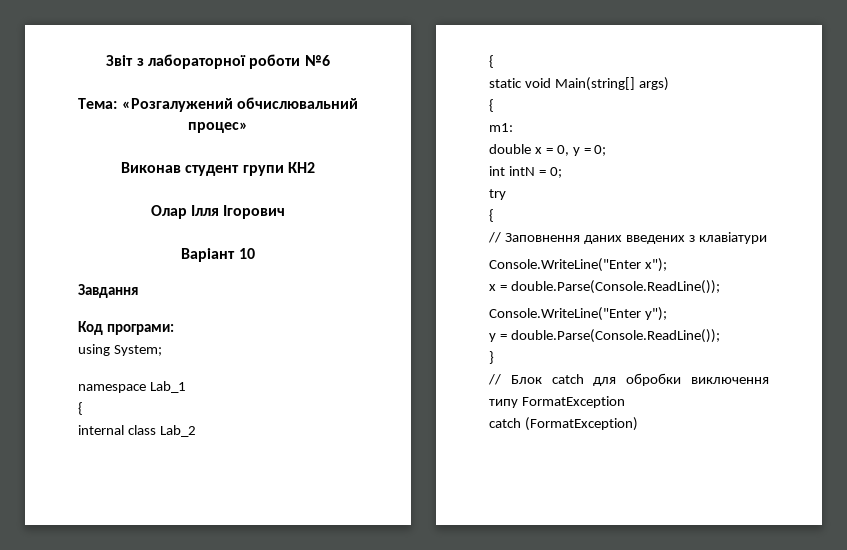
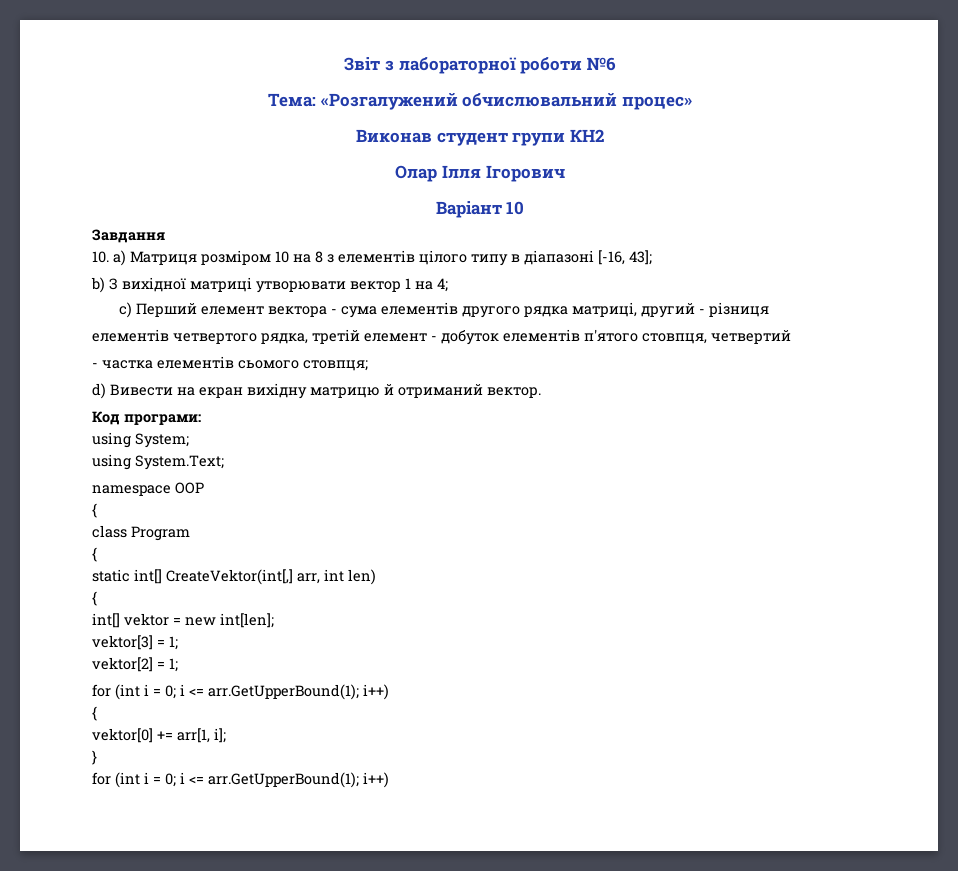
(138, 291) none -> [92,250,652,266] [91,277,448,293] [119,302,770,318] [92,329,791,345] [92,356,368,371] [92,383,541,399] // 10. a) Матриця розміром 10 на 8 з елементів цілого типу в діапазоні [-16, 43]; // b) З вихідної матриці утворювати вектор 1 на 4; // с) Перший елемент вектора - сума елементів другого рядка матриці, другий - різниця // елементів четвертого рядка, третій елемент - добуток елементів п'ятого стовпця, четвертий // - частка елементів сьомого стовпця; // d) Вивести на екран вихідну матрицю й отриманий вектор.
(162, 350) none -> [92,454,224,470] // using System.Text;
[149,381,186,393] [78,402,83,415] [78,425,196,437] Lab_1 // { // internal class Lab_2 -> [175,482,204,494] [92,503,97,518] [92,525,190,541] OOP // { // class Program
[524,77,669,91] [489,99,494,112] [489,123,513,132] [489,144,607,156] [489,166,562,178] [489,189,506,200] [489,209,494,222] [488,232,767,244] [489,258,667,272] [489,280,720,294] [489,307,667,321] [489,329,720,343] [489,351,494,364] [488,373,769,386] [489,396,625,408] [489,417,638,431] void Main(string[] args) // { // m1: // double x = 0, y = 0; // int intN = 0; // try // { // // Заповнення даних введених з клавіатури // Console.WriteLine("Enter х"); // x = double.Parse(Console.ReadLine()); // Console.WriteLine("Enter y"); // y = double.Parse(Console.ReadLine()); // } // // Блок catch для обробки виключення типу FormatException // catch (FormatException) -> [134,569,376,585] [92,591,97,606] [92,613,274,628] [92,635,178,650] [92,657,178,672] [92,684,389,700] [92,706,97,721] [92,728,226,743] [92,750,97,765] [92,772,389,788] int[] CreateVektor(int[,] arr, int len) // { // int[] vektor = new int[len]; // vektor[3] = 1; // vektor[2] = 1; // for (int i = 0; i <= arr.GetUpperBound(1); i++) // { // vektor[0] += arr[1, i]; // } // for (int i = 0; i <= arr.GetUpperBound(1); i++)

